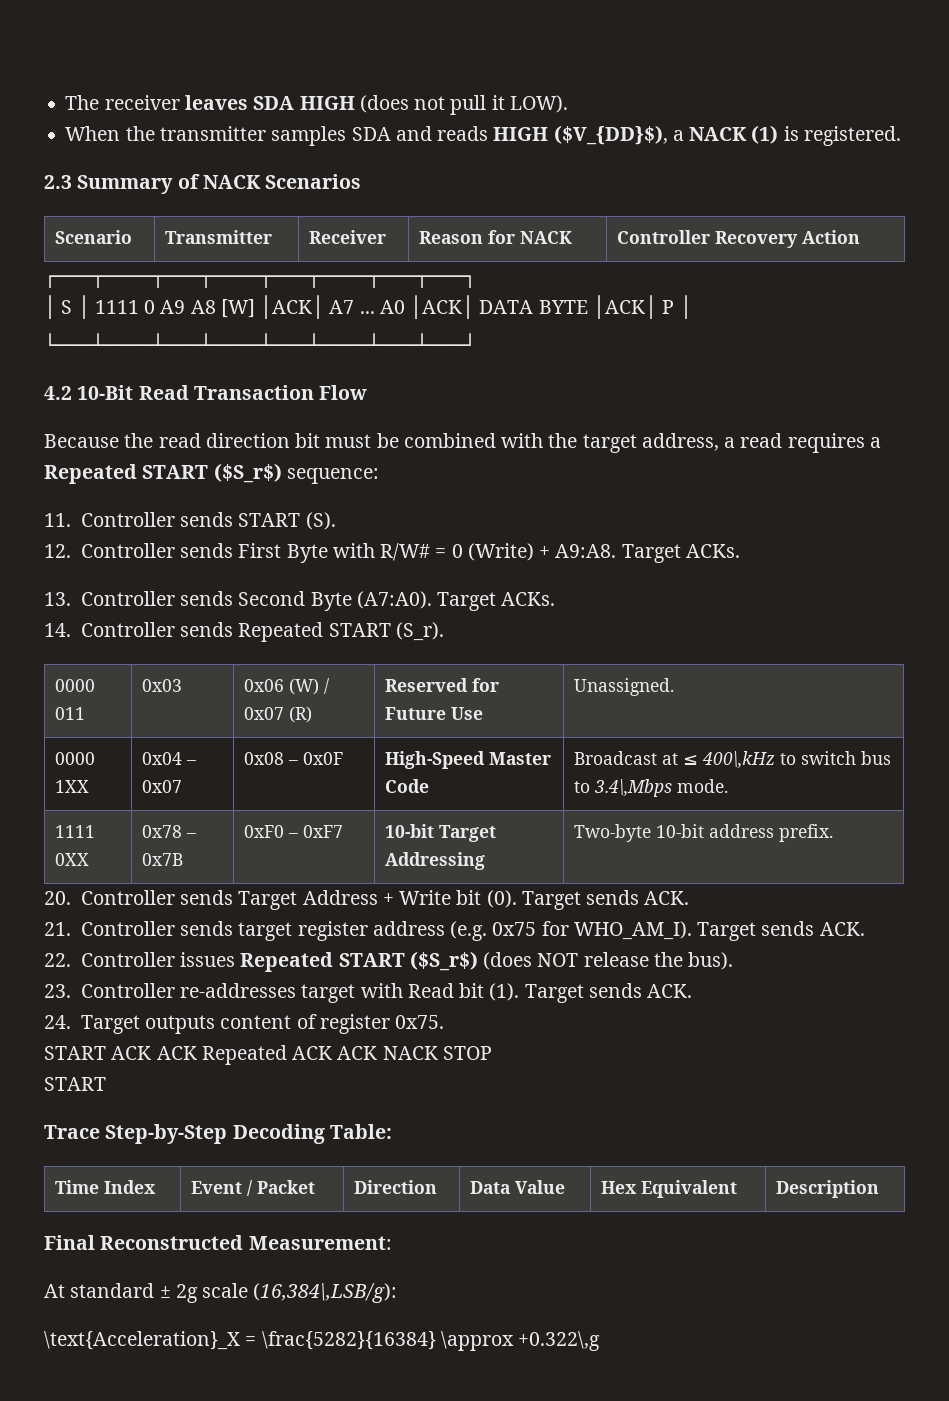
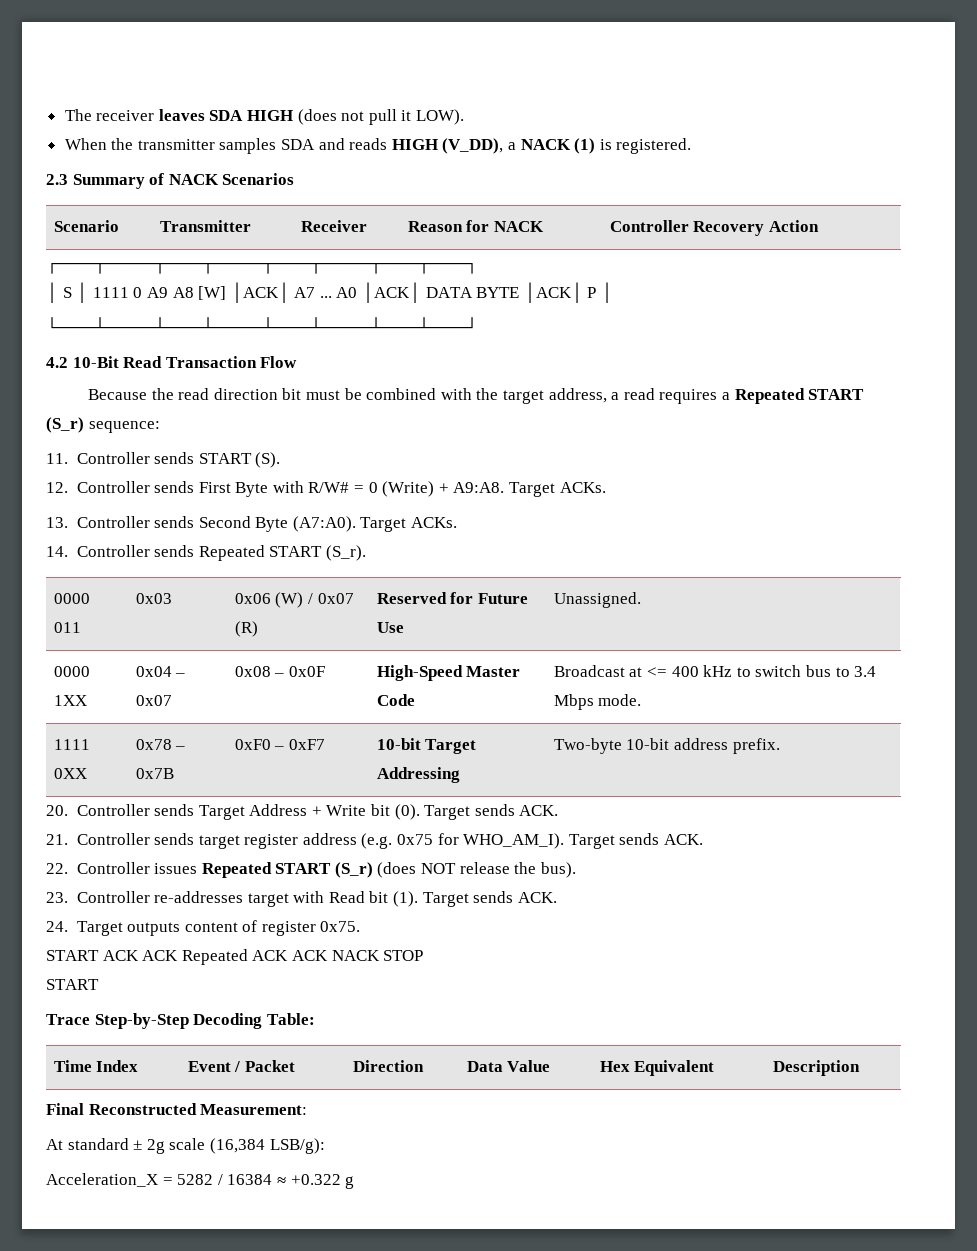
[553,125,668,145] ($V_{DD}$), -> [442,138,504,154] (V_DD),
[213,463,282,483] ($S_r$) -> [46,417,84,433] (S_r)
[682,751,775,768] ≤ 400\,kHz -> [646,665,733,677] <= 400 kHz
[593,779,672,797] 3.4\,Mbps -> [854,666,877,677] [553,694,594,710] 3.4 Mbps
[409,951,478,971] ($S_r$) -> [334,862,373,878] (S_r)
[253,1283,398,1303] [44,1331,601,1351] (16,384\,LSB/g): // \text{Acceleration}_X = \frac{5282}{16384} \approx +0.322\,g -> [209,1138,325,1154] [46,1173,355,1189] (16,384 LSB/g): // Acceleration_X = 5282 / 16384 ≈ +0.322 g

